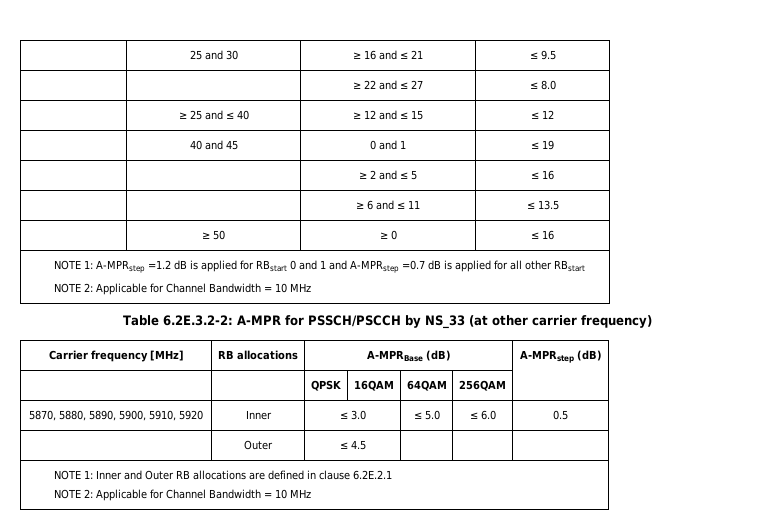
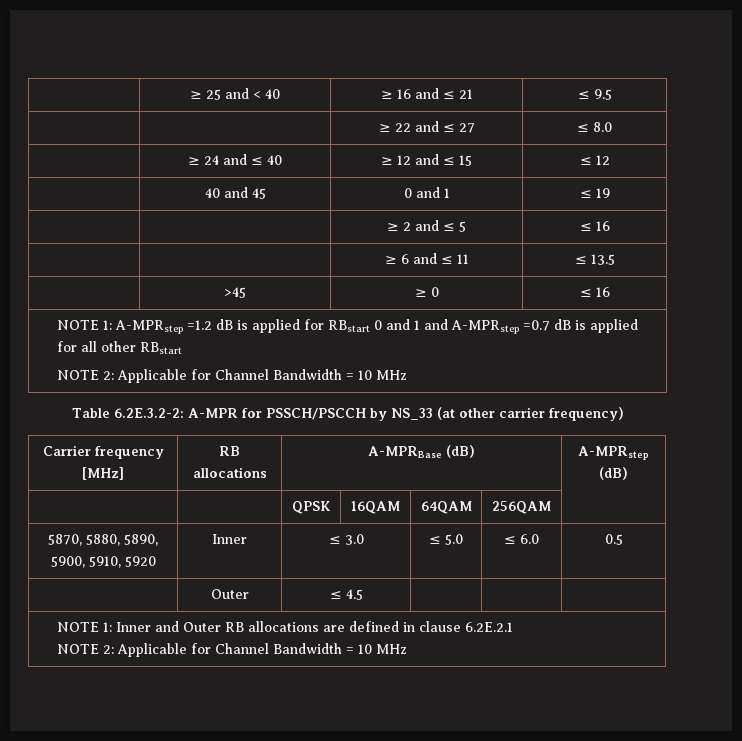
[189,50,238,60] | 25 and 30 -> [190,88,280,100] | ≥ 25 and < 40
[189,110,202,120] 25 -> [204,155,219,165] 24
[202,230,225,240] ≥ 50 -> [224,287,246,298] >45

